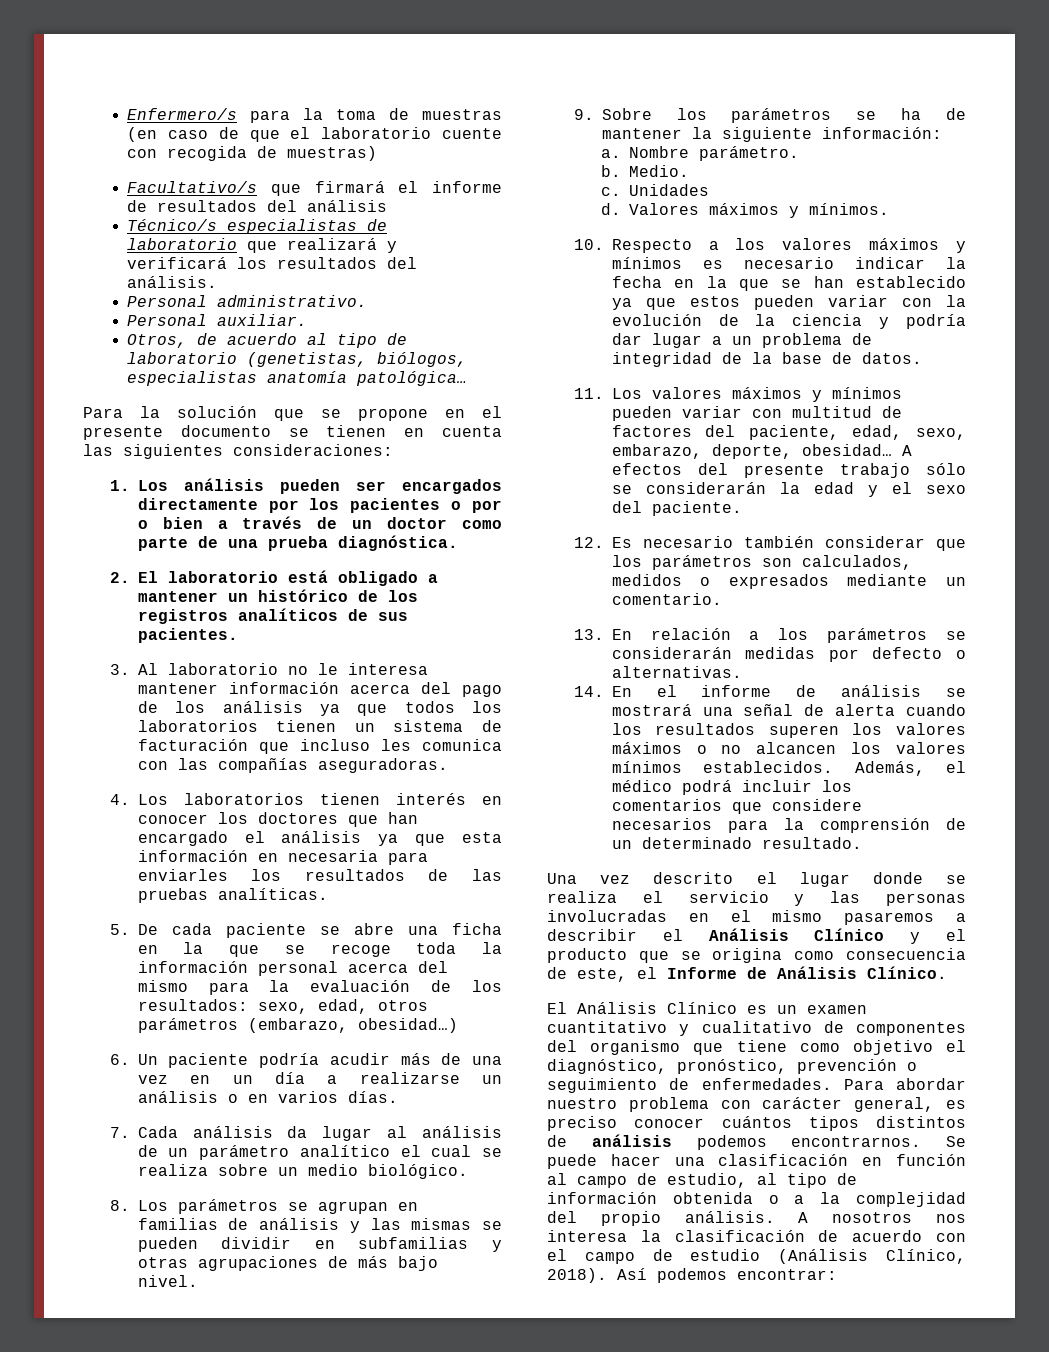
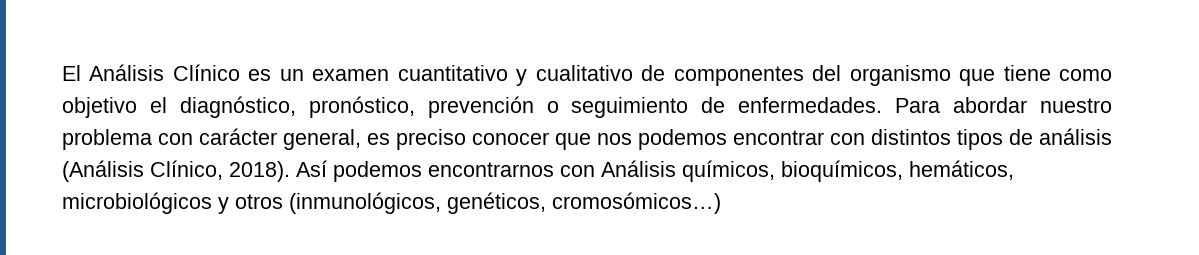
[127,108,503,123] [127,127,502,142] [127,146,378,161] [127,181,502,196] [127,200,388,212] [127,219,388,234] [127,238,398,253] [127,257,418,269] [127,276,218,288] [127,295,368,307] [127,314,308,326] [127,333,408,348] [127,352,468,367] [127,371,468,386] [83,406,502,421] [83,425,503,440] [83,444,393,459] [109,478,502,494] [137,498,503,513] [137,516,502,529] [137,535,458,551] [109,570,438,586] [137,589,418,602] [137,608,408,624] [137,628,238,643] [109,663,428,675] [137,682,502,697] [137,701,502,716] [137,720,502,732] [137,739,502,754] [137,758,448,773] [109,793,502,805] [137,812,418,827] [137,831,503,846] [137,850,428,865] [137,869,502,881] [137,888,328,903] [109,923,503,938] [137,942,502,957] [137,961,448,976] [137,980,502,995] [137,999,428,1014] [137,1018,458,1033] [109,1053,502,1068] [137,1072,502,1084] [137,1091,398,1103] [109,1126,502,1141] [137,1145,502,1160] [137,1164,468,1179] [109,1199,418,1214] [137,1218,502,1233] [137,1237,502,1252] [137,1256,438,1271] [137,1275,198,1287] [573,108,966,123] [601,127,942,142] [600,146,799,161] [600,165,689,177] [600,184,709,196] [600,203,889,218] [573,238,966,253] [611,257,966,269] [611,276,966,291] [611,295,966,310] [611,314,966,329] [611,333,872,348] [611,352,922,367] [573,387,902,402] [611,406,902,421] [611,425,966,440] [611,444,912,459] [611,463,966,478] [611,482,966,497] [611,501,742,516] [573,536,966,551] [611,555,912,570] [611,574,966,589] [611,593,722,605] [573,628,966,643] [611,647,966,662] [611,666,742,678] [573,685,966,697] [611,704,966,716] [611,723,966,738] [611,742,966,754] [611,761,966,776] [611,780,852,795] [611,799,862,814] [611,818,966,833] [611,837,862,849] [547,872,966,887] [547,891,966,906] [547,910,966,925] [547,928,966,944] [547,948,966,963] [547,966,947,982] Enfermero/s para la toma de muestras (en caso de que el laboratorio cuente con recogida de muestras) // Facultativo/s que firmará el informe de resultados del análisis // Técnico/s especialistas de laboratorio que realizará y verificará los resultados del análisis. // Personal administrativo. // Personal auxiliar. // Otros, de acuerdo al tipo de laboratorio (genetistas, biólogos, especialistas anatomía patológica… // Para la solución que se propone en el presente documento se tienen en cuenta las siguientes consideraciones: // 1. Los análisis pueden ser encargados directamente por los pacientes o por o bien a través de un doctor como parte de una prueba diagnóstica. // 2. El laboratorio está obligado a mantener un histórico de los registros analíticos de sus pacientes. // 3. Al laboratorio no le interesa mantener información acerca del pago de los análisis ya que todos los laboratorios tienen un sistema de facturación que incluso les comunica con las compañías aseguradoras. // 4. Los laboratorios tienen interés en conocer los doctores que han encargado el análisis ya que esta información en necesaria para enviarles los resultados de las pruebas analíticas. // 5. De cada paciente se abre una ficha en la que se recoge toda la información personal acerca del mismo para la evaluación de los resultados: sexo, edad, otros parámetros (embarazo, obesidad…) // 6. Un paciente podría acudir más de una vez en un día a realizarse un análisis o en varios días. // 7. Cada análisis da lugar al análisis de un parámetro analítico el cual se realiza sobre un medio biológico. // 8. Los parámetros se agrupan en familias de análisis y las mismas se pueden dividir en subfamilias y otras agrupaciones de más bajo nivel. // 9. Sobre los parámetros se ha de mantener la siguiente información: // a. Nombre parámetro. // b. Medio. // c. Unidades // d. Valores máximos y mínimos. // 10. Respecto a los valores máximos y mínimos es necesario indicar la fecha en la que se han establecido ya que estos pueden variar con la evolución de la ciencia y podría dar lugar a un problema de integridad de la base de datos. // 11. Los valores máximos y mínimos pueden variar con multitud de factores del paciente, edad, sexo, embarazo, deporte, obesidad… A efectos del presente trabajo sólo se considerarán la edad y el sexo del paciente. // 12. Es necesario también considerar que los parámetros son calculados, medidos o expresados mediante un comentario. // 13. En relación a los parámetros se considerarán medidas por defecto o alternativas. // 14. En el informe de análisis se mostrará una señal de alerta cuando los resultados superen los valores máximos o no alcancen los valores mínimos establecidos. Además, el médico podrá incluir los comentarios que considere necesarios para la comprensión de un determinado resultado. // Una vez descrito el lugar donde se realiza el servicio y las personas involucradas en el mismo pasaremos a describir el Análisis Clínico y el producto que se origina como consecuencia de este, el Informe de Análisis Clínico. // -> (62, 73) none
[721,1116,966,1131] [547,1134,966,1150] [547,1154,966,1169] [547,1173,857,1188] [547,1192,966,1207] [547,1211,966,1226] [547,1230,966,1242] [547,1249,761,1264] cuántos tipos distintos de análisis podemos encontrarnos. Se puede hacer una clasificación en función al campo de estudio, al tipo de información obtenida o a la complejidad del propio análisis. A nosotros nos interesa la clasificación de acuerdo con el campo de estudio -> [555,128,1112,150] que nos podemos encontrar con distintos tipos de análisis
[737,1269,837,1280] encontrar: -> [428,160,1014,182] [62,192,721,214] encontrarnos con Análisis químicos, bioquímicos, hemáticos, microbiológicos y otros (inmunológicos, genéticos, cromosómicos…)

